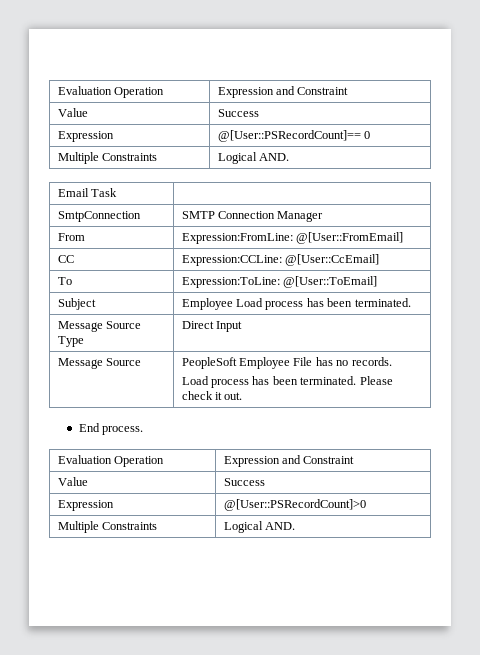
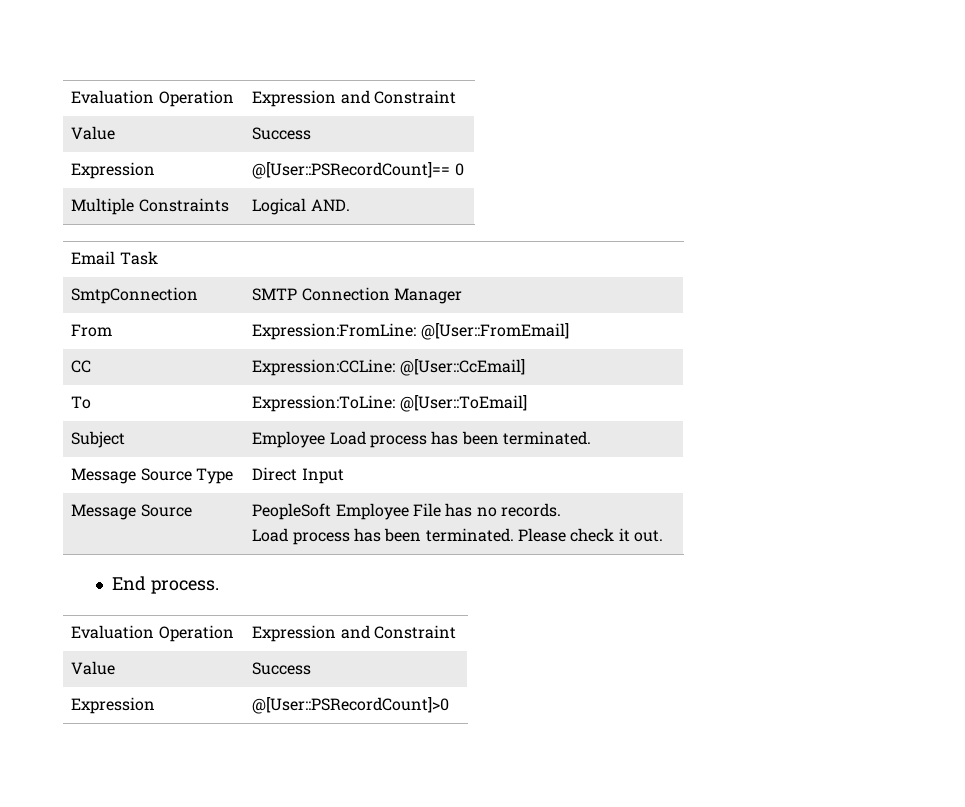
[57,521,158,533] [223,521,296,533] // Multiple Constraints | Logical AND. -> (450, 705) none

